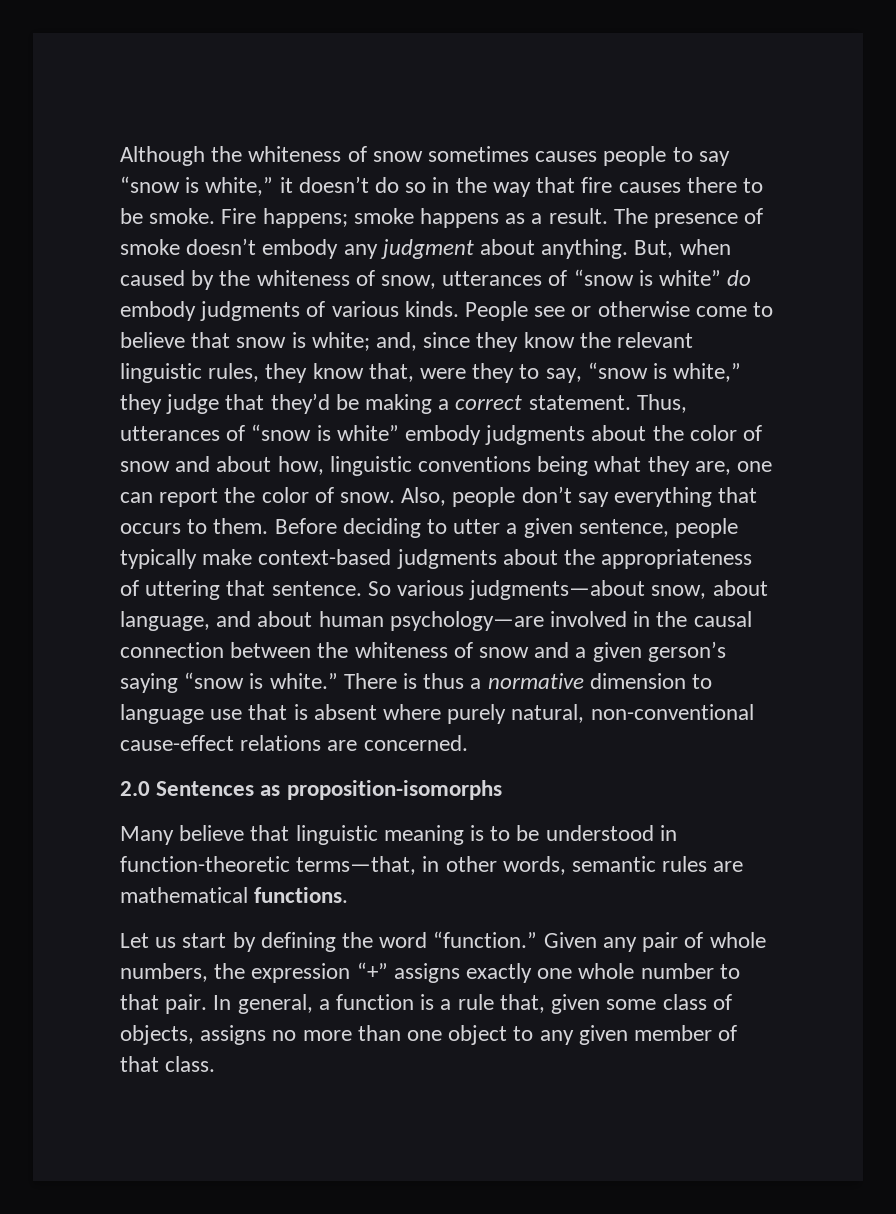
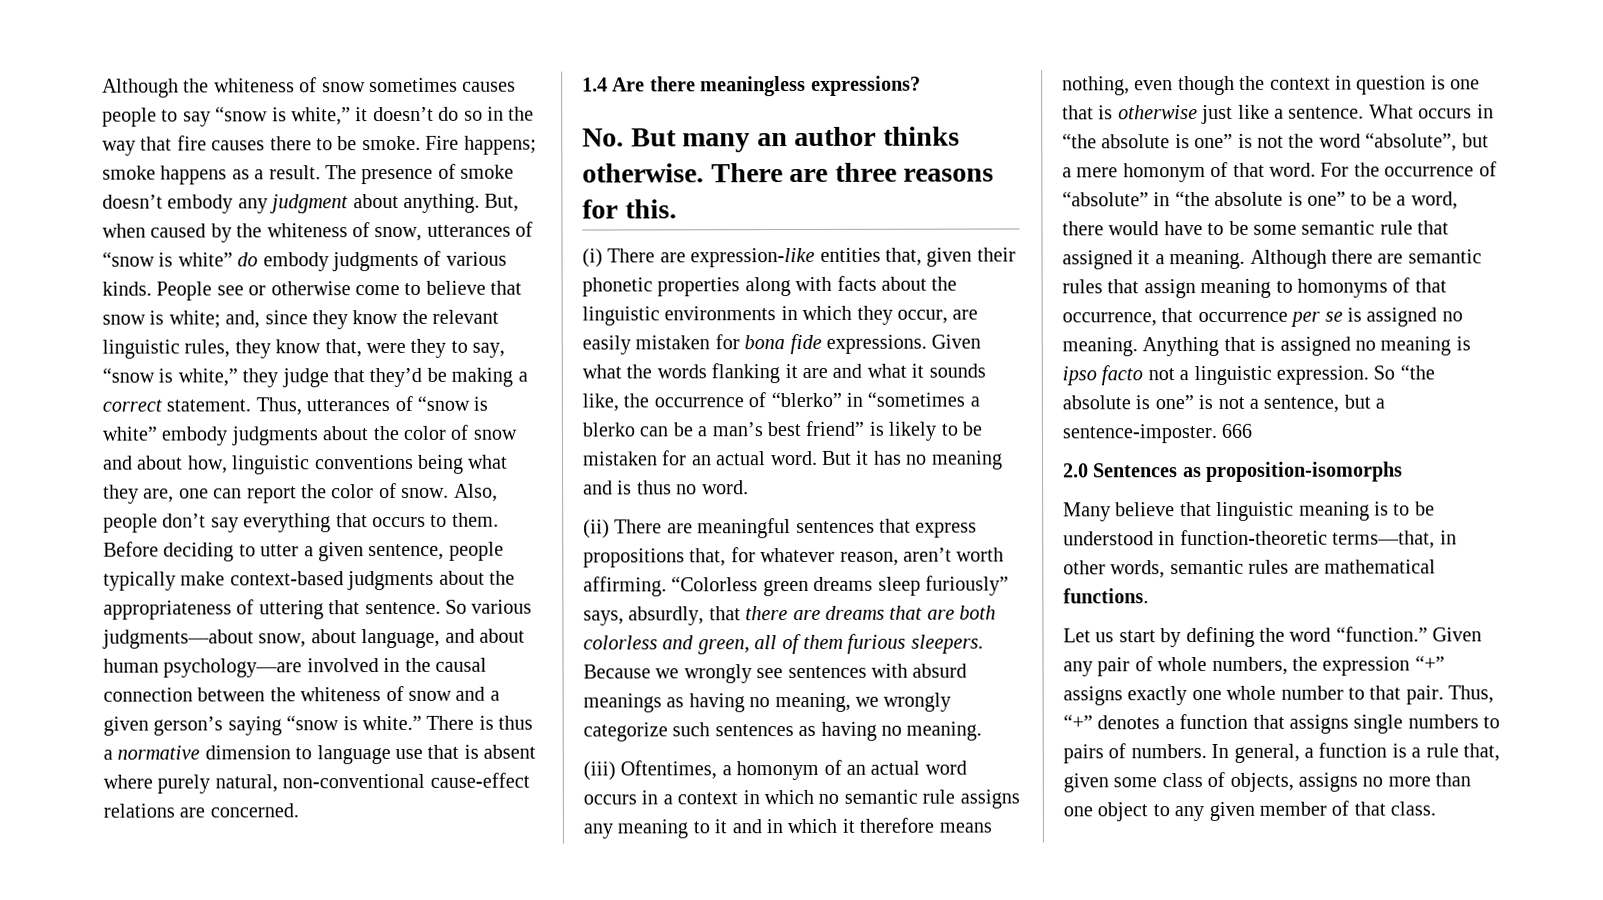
(468, 743) none -> [582,75,921,97] [582,126,960,153] [582,162,995,183] [582,199,677,219] [582,247,1016,268] [582,275,958,297] [582,305,979,326] [582,333,982,355] [582,363,986,384] [582,391,980,412] [582,420,982,441] [583,450,1003,470] [583,480,749,495] [583,518,978,539] [583,547,1005,568] [583,575,1009,597] [583,605,997,626] [583,633,984,655] [583,663,968,684] [583,692,952,713] [583,721,983,742] [583,759,967,781] [583,789,1020,809] [583,817,992,839] [1062,75,1481,96] [1062,104,1494,125] [1062,132,1489,152] [1062,161,1497,183] [1062,191,1458,210] [1062,220,1450,236] [1062,249,1482,270] [1062,277,1447,299] [1062,307,1463,327] [1062,336,1471,357] [1062,364,1435,386] [1062,394,1386,413] [1062,423,1253,444] // 1.4 Are there meaningless expressions? // No. But many an author thinks otherwise. There are three reasons for this. // (i) There are expression-like entities that, given their phonetic properties along with facts about the linguistic environments in which they occur, are easily mistaken for bona fide expressions. Given what the words flanking it are and what it sounds like, the occurrence of “blerko” in “sometimes a blerko can be a man’s best friend” is likely to be mistaken for an actual word. But it has no meaning and is thus no word. // (ii) There are meaningful sentences that express propositions that, for whatever reason, aren’t worth affirming. “Colorless green dreams sleep furiously” says, absurdly, that there are dreams that are both colorless and green, all of them furious sleepers. Because we wrongly see sentences with absurd meanings as having no meaning, we wrongly categorize such sentences as having no meaning. // (iii) Oftentimes, a homonym of an actual word occurs in a context in which no semantic rule assigns any meaning to it and in which it therefore means nothing, even though the context in question is one that is otherwise just like a sentence. What occurs in “the absolute is one” is not the word “absolute”, but a mere homonym of that word. For the occurrence of “absolute” in “the absolute is one” to be a word, there would have to be some semantic rule that assigned it a meaning. Although there are semantic rules that assign meaning to homonyms of that occurrence, that occurrence per se is assigned no meaning. Anything that is assigned no meaning is ipso facto not a linguistic expression. So “the absolute is one” is not a sentence, but a sentence-imposter. 666
(208, 1004) none -> [1448,685,1495,704] [1063,713,1501,734] [1063,743,1207,764] Thus, “+” denotes a function that assigns single numbers to pairs of numbers.

